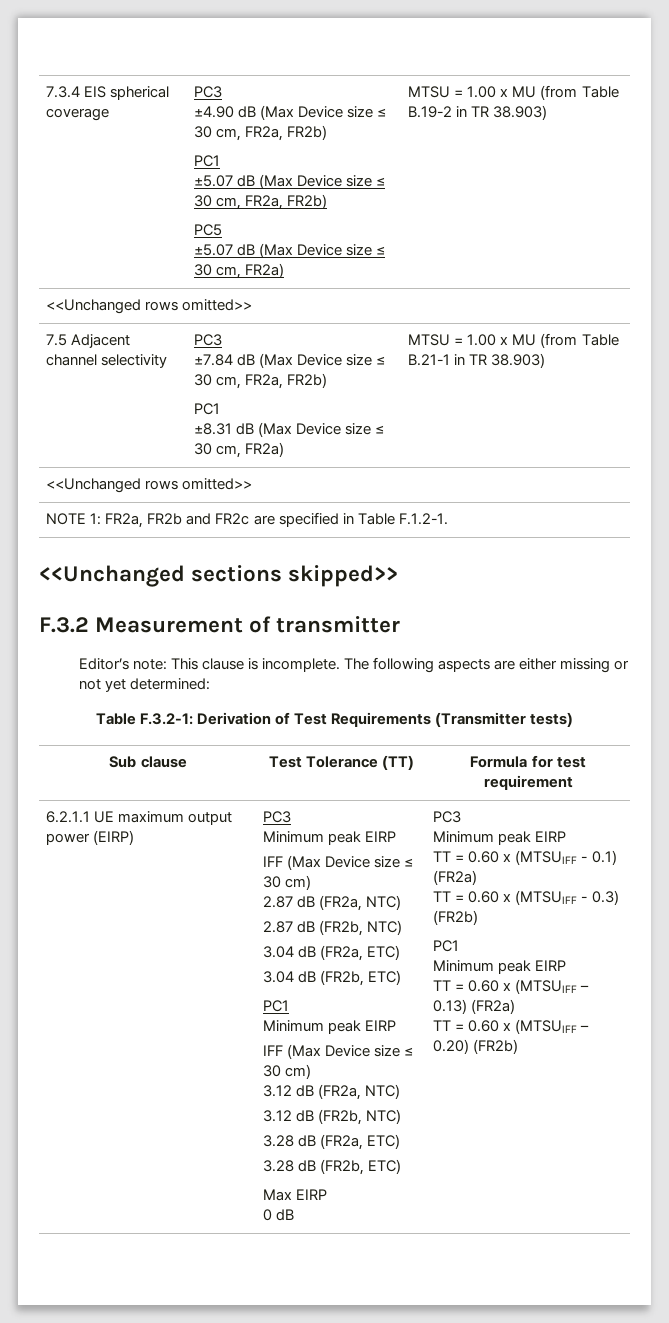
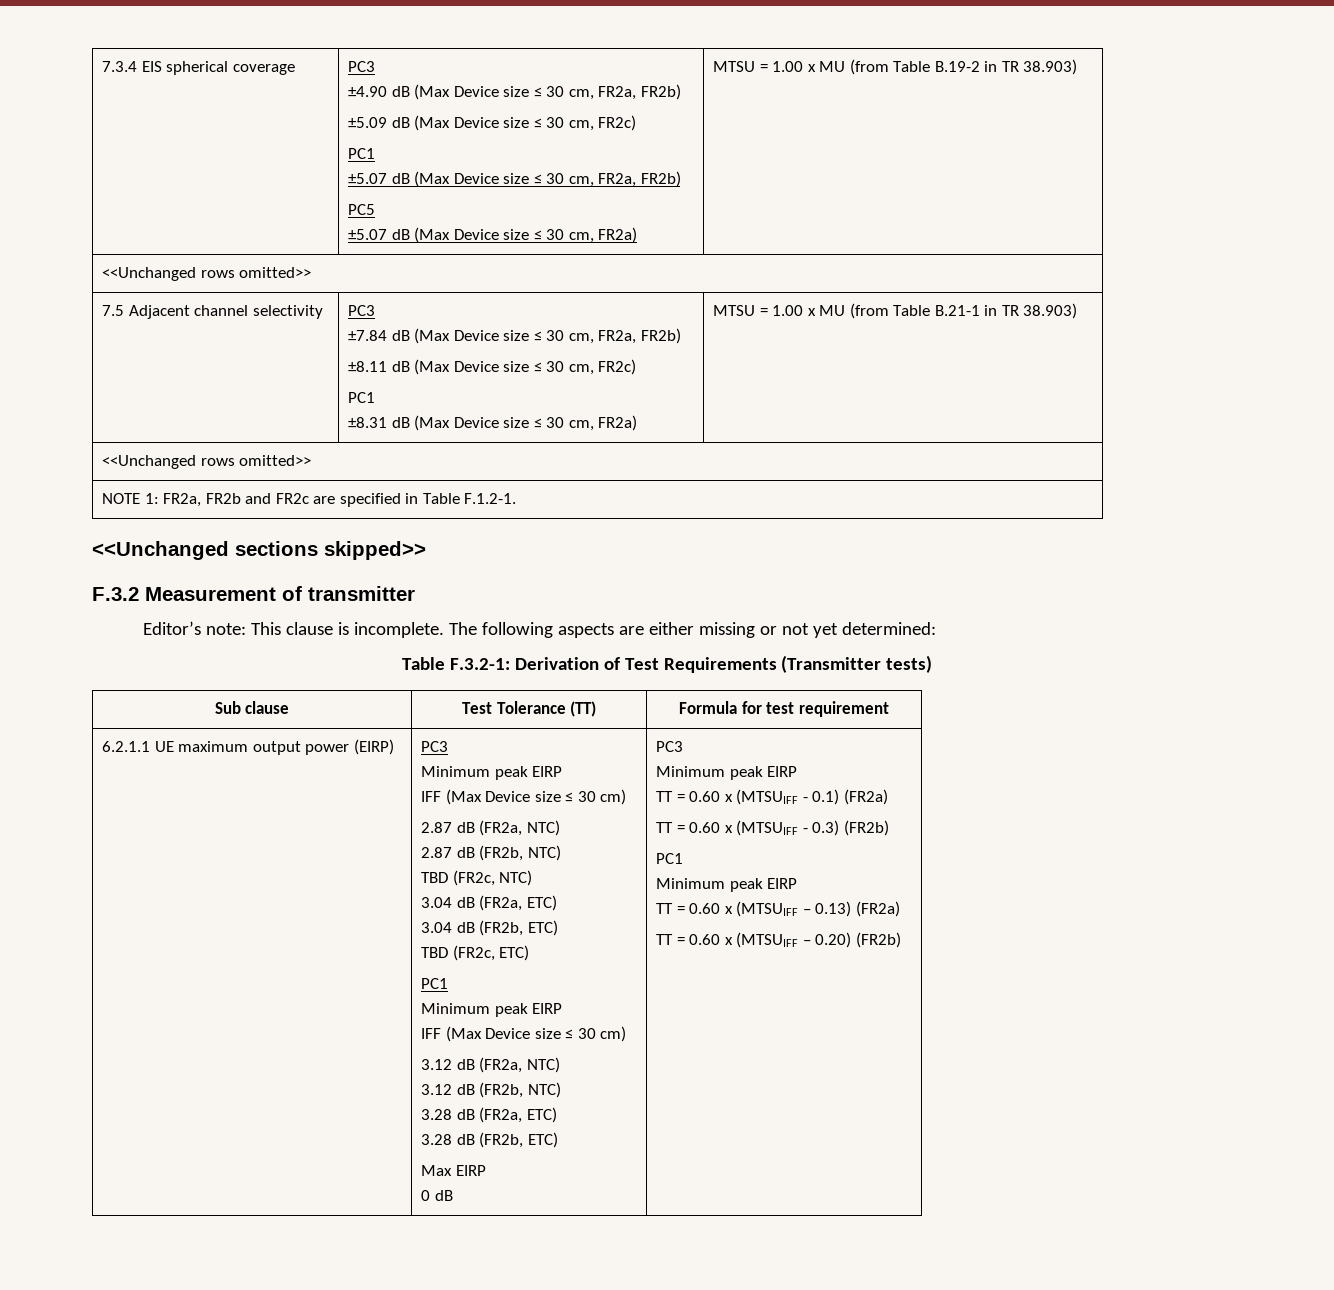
(328, 132) none -> [348,115,637,131] // ±5.09 dB (Max Device size ≤ 30 cm, FR2c)
(328, 380) none -> [348,359,637,375] // ±8.11 dB (Max Device size ≤ 30 cm, FR2c)
(403, 927) none -> [421,870,533,886] // TBD (FR2c, NTC)
(402, 977) none -> [421,945,530,961] // TBD (FR2c, ETC)

